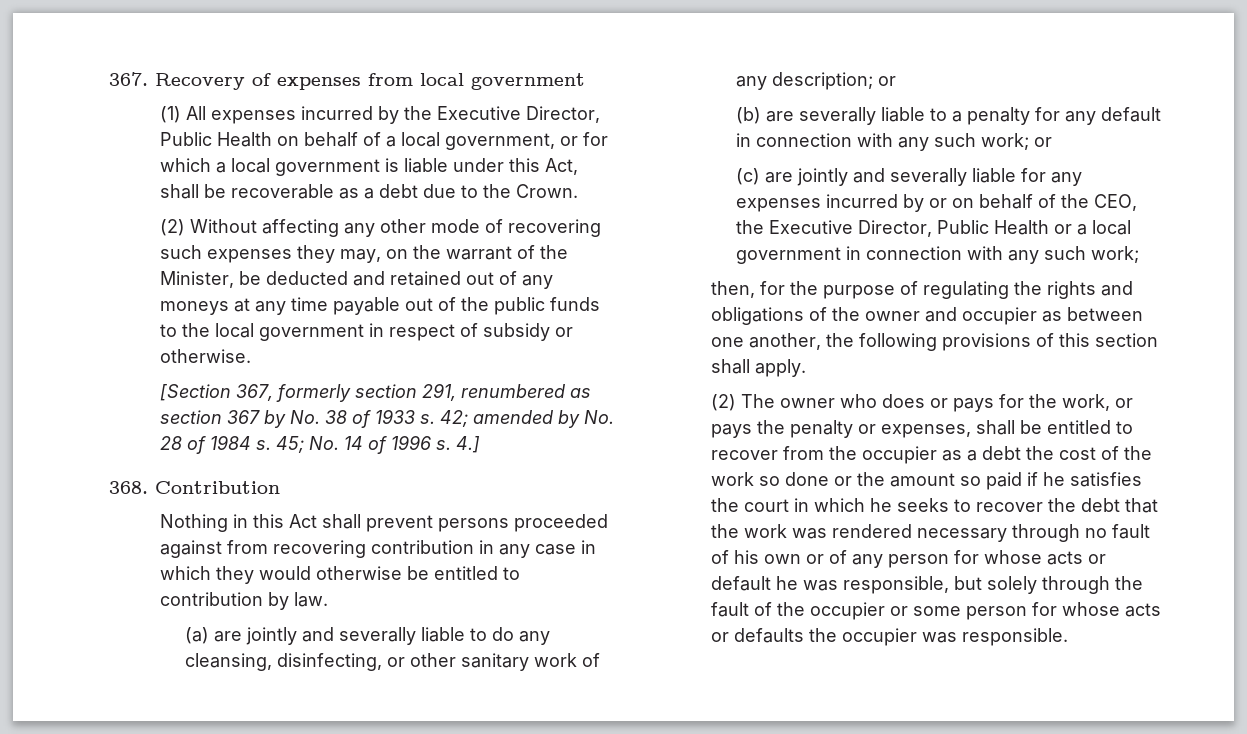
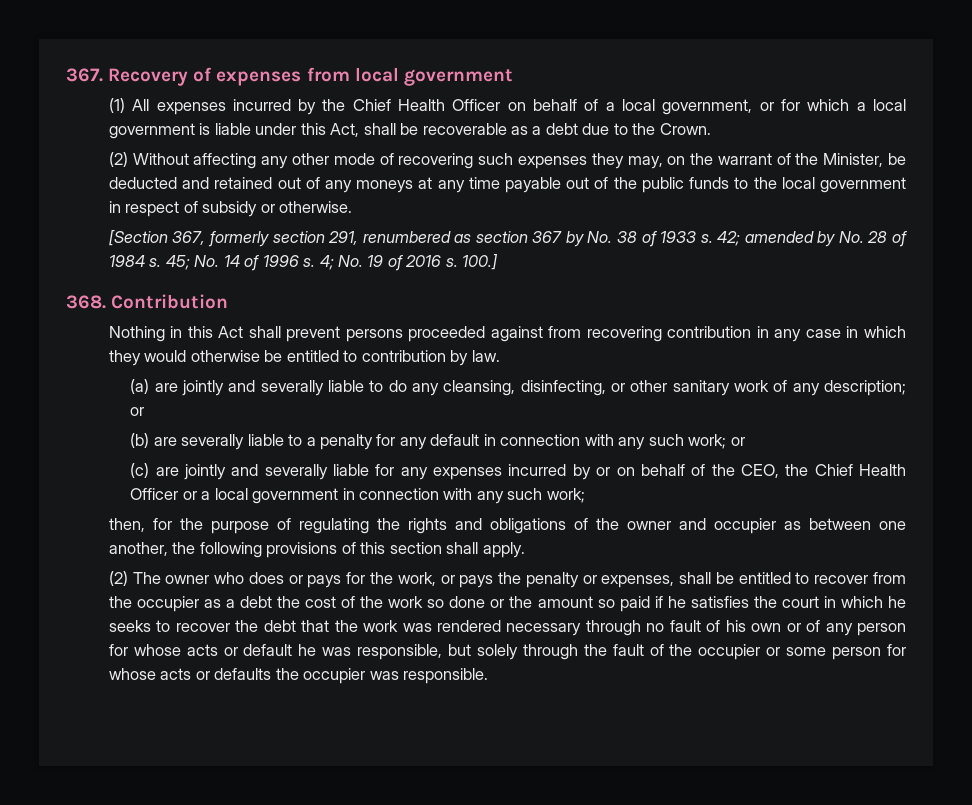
[436,106,600,123] [159,132,272,147] Executive Director, Public Health -> [352,99,501,111] Chief Health Officer
[455,436,480,453] 4.] -> [319,254,499,271] 4; No. 19 of 2016 s. 100.]
[769,220,1050,237] Executive Director, Public Health -> [814,464,907,476] [130,488,179,500] Chief Health Officer

